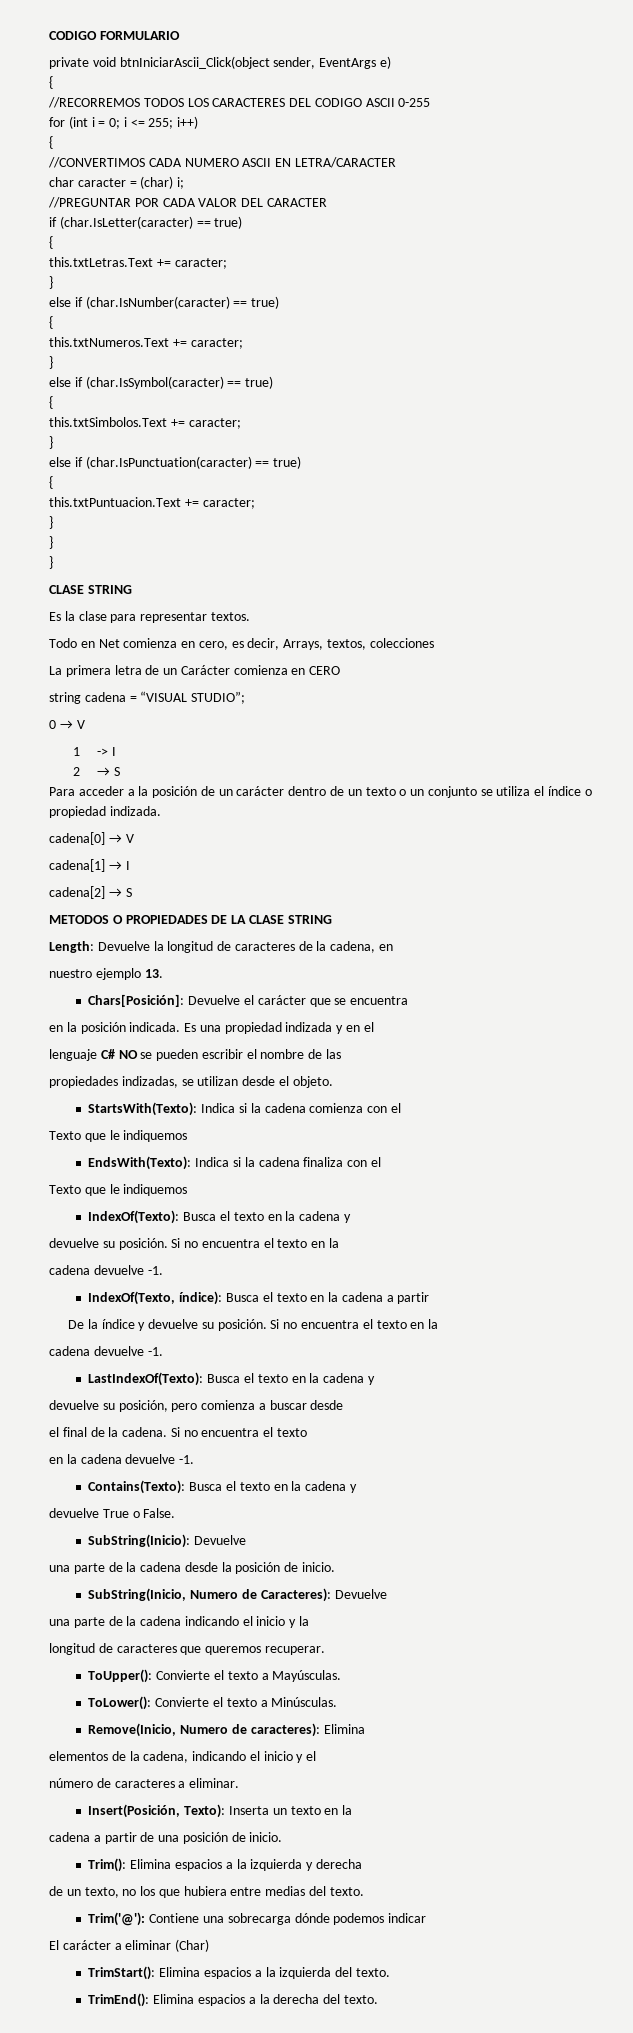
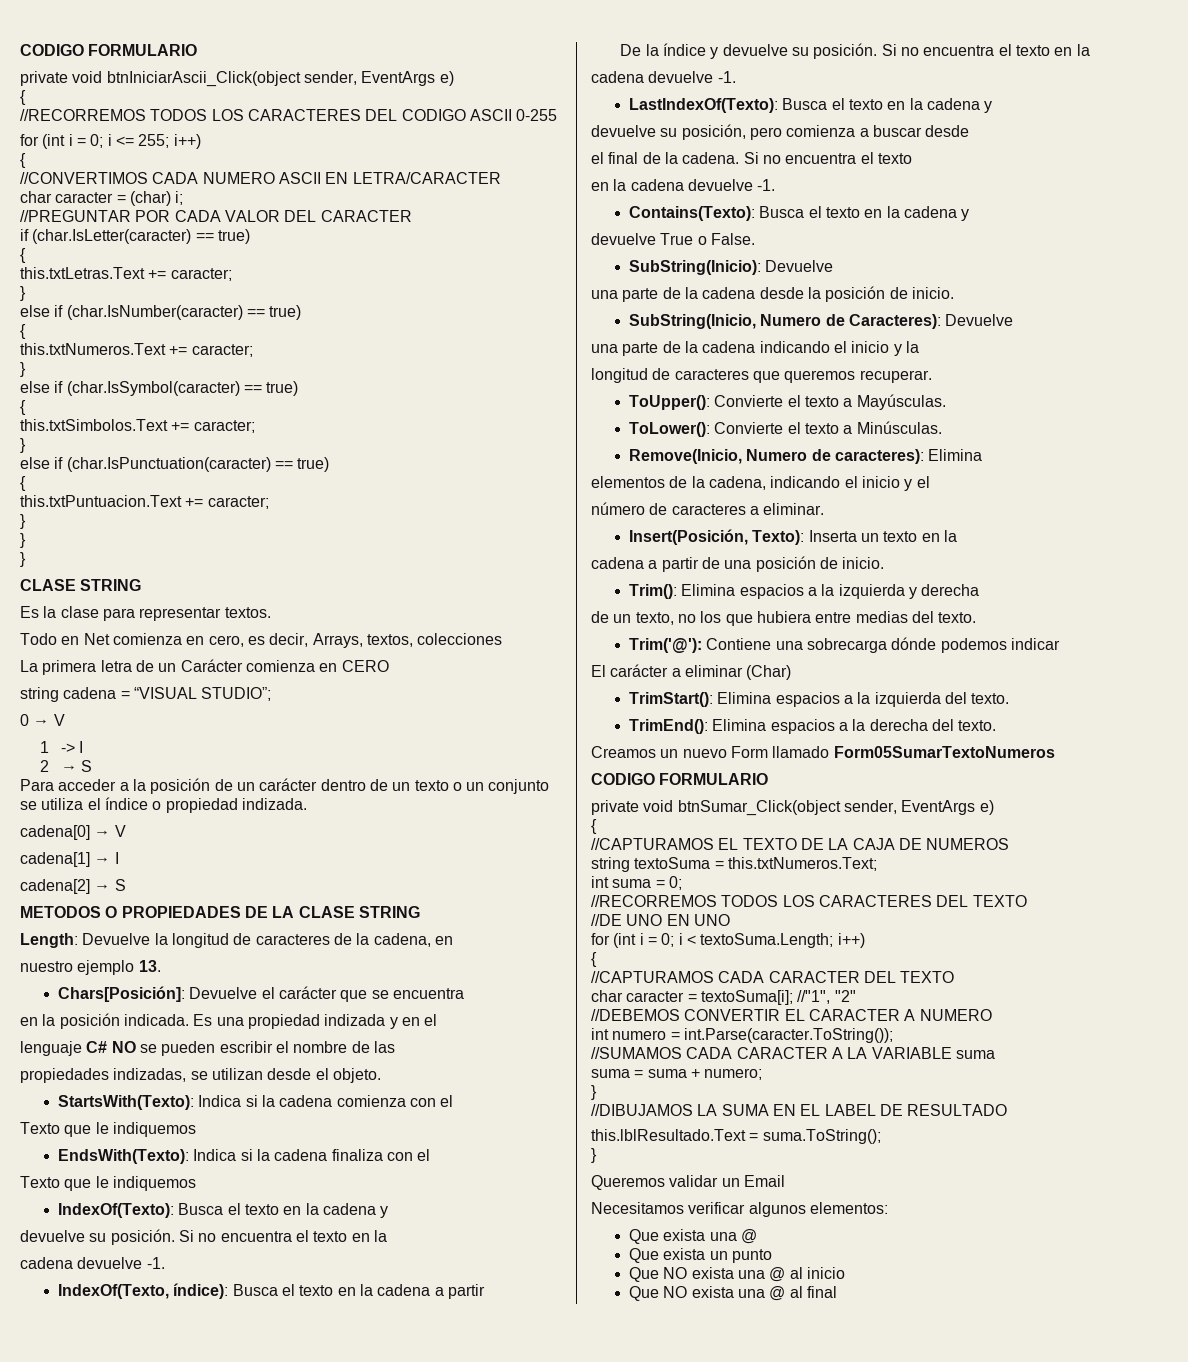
(378, 1999) none -> [591,746,1055,758] [591,773,769,785] [591,800,994,816] [591,819,597,834] [591,838,1010,850] [591,857,877,872] [591,876,682,890] [591,895,1027,907] [591,914,730,926] [591,933,865,948] [591,952,597,967] [591,971,955,983] [591,990,856,1005] [591,1009,992,1021] [591,1028,893,1043] [591,1047,995,1059] [591,1068,763,1080] [591,1085,597,1100] [591,1104,1008,1116] [591,1129,881,1144] [591,1148,597,1163] [591,1175,785,1190] [591,1202,888,1217] [629,1229,758,1244] [629,1248,773,1263] [629,1267,846,1282] [629,1286,838,1301] // Creamos un nuevo Form llamado Form05SumarTextoNumeros // CODIGO FORMULARIO // private void btnSumar_Click(object sender, EventArgs e) // { // //CAPTURAMOS EL TEXTO DE LA CAJA DE NUMEROS // string textoSuma = this.txtNumeros.Text; // int suma = 0; // //RECORREMOS TODOS LOS CARACTERES DEL TEXTO // //DE UNO EN UNO // for (int i = 0; i < textoSuma.Length; i++) // { // //CAPTURAMOS CADA CARACTER DEL TEXTO // char caracter = textoSuma[i]; //"1", "2" // //DEBEMOS CONVERTIR EL CARACTER A NUMERO // int numero = int.Parse(caracter.ToString()); // //SUMAMOS CADA CARACTER A LA VARIABLE suma // suma = suma + numero; // } // //DIBUJAMOS LA SUMA EN EL LABEL DE RESULTADO // this.lblResultado.Text = suma.ToString(); // } // Queremos validar un Email // Necesitamos verificar algunos elementos: // Que exista una @ // Que exista un punto // Que NO exista una @ al inicio // Que NO exista una @ al final

